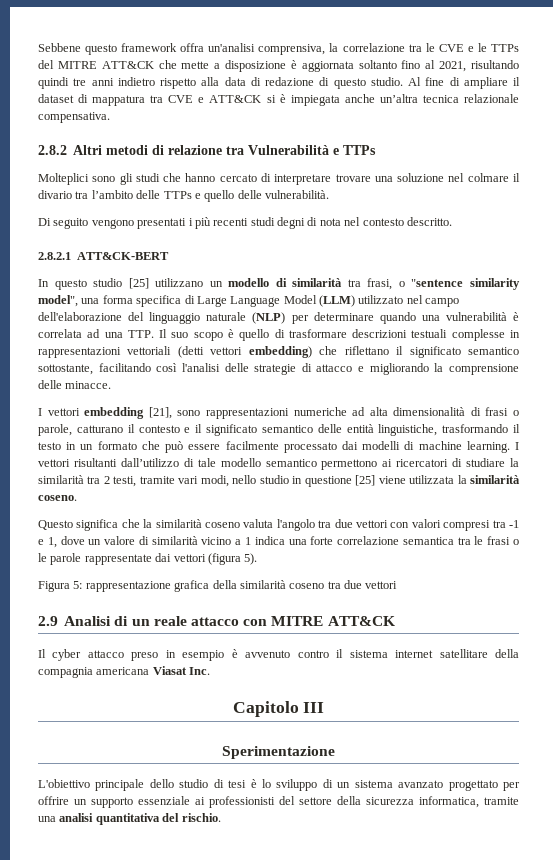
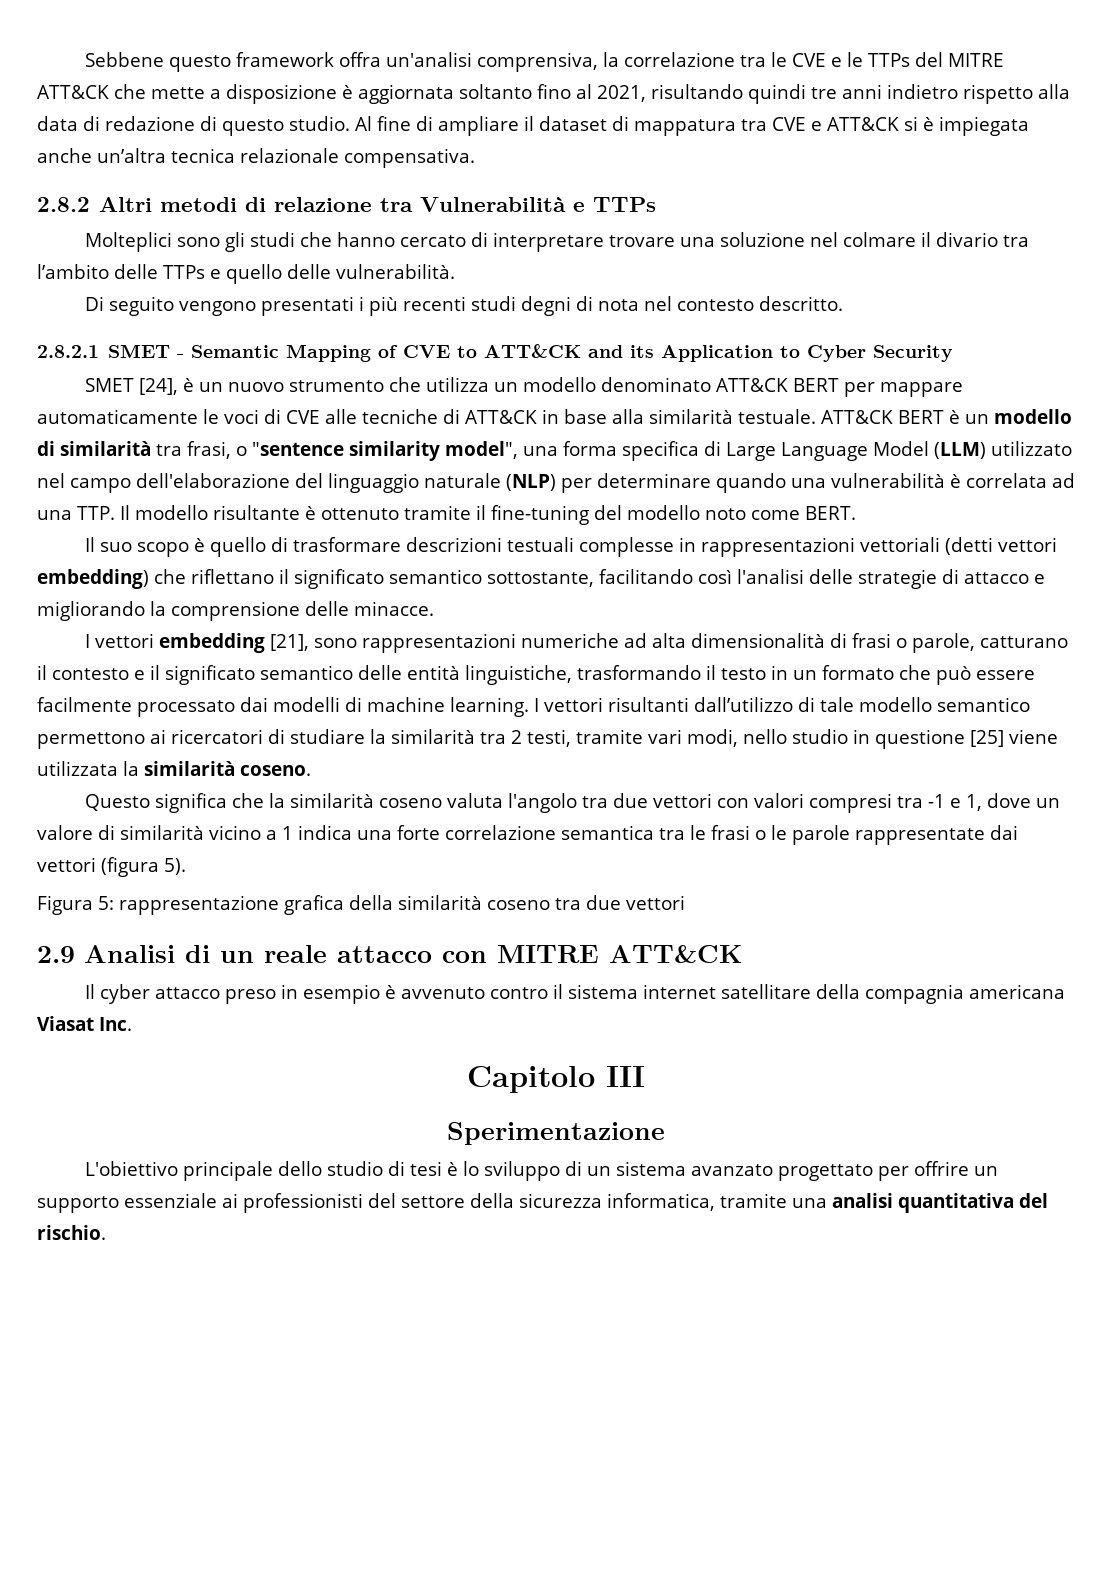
[77,252,170,260] [38,278,204,290] ATT&CK-BERT // In questo studio [25] utilizzano -> [108,344,954,362] [85,377,964,397] [37,409,960,424] SMET - Semantic Mapping of CVE to ATT&CK and its Application to Cyber Security // SMET [24], è un nuovo strumento che utilizza un modello denominato ATT&CK BERT per mappare automaticamente le voci di CVE alle tecniche di ATT&CK in base alla similarità testuale. ATT&CK BERT è
(168, 333) none -> [134,505,856,525] [85,537,96,552] modello risultante è ottenuto tramite il fine-tuning del modello noto come BERT. // Il

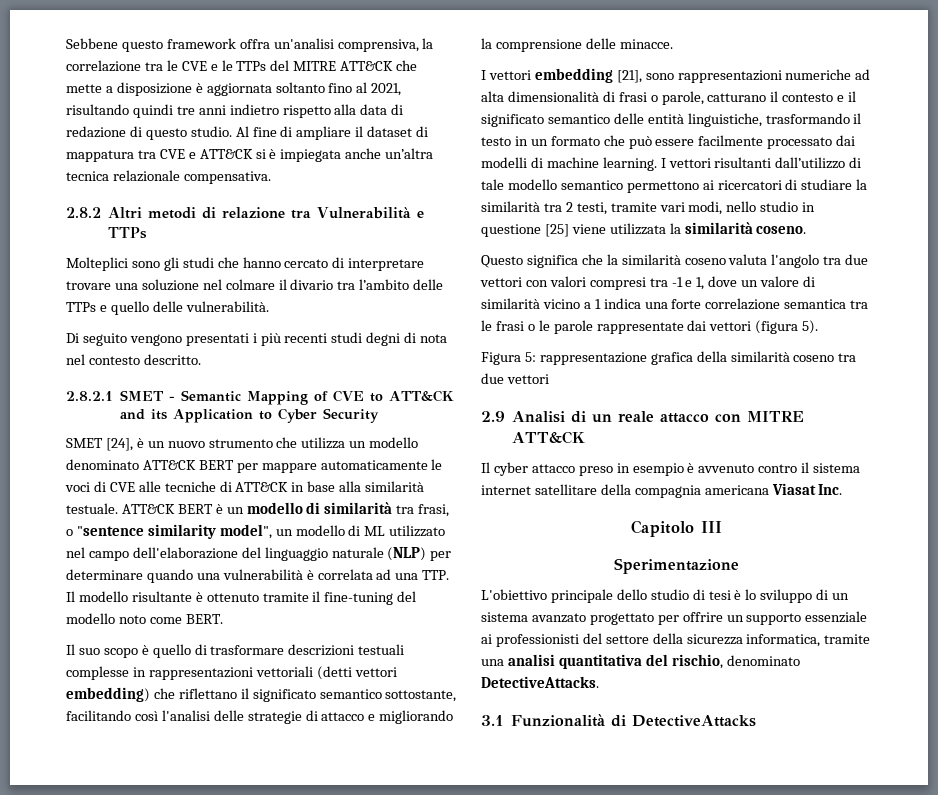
[523,441,986,461] una forma specifica di Large Language Model (LLM) -> [275,525,386,536] un modello di ML
[37,1225,106,1240] rischio. -> [671,654,800,669] [481,676,599,688] [481,714,757,727] rischio, denominato DetectiveAttacks. // 3.1 Funzionalità di DetectiveAttacks

